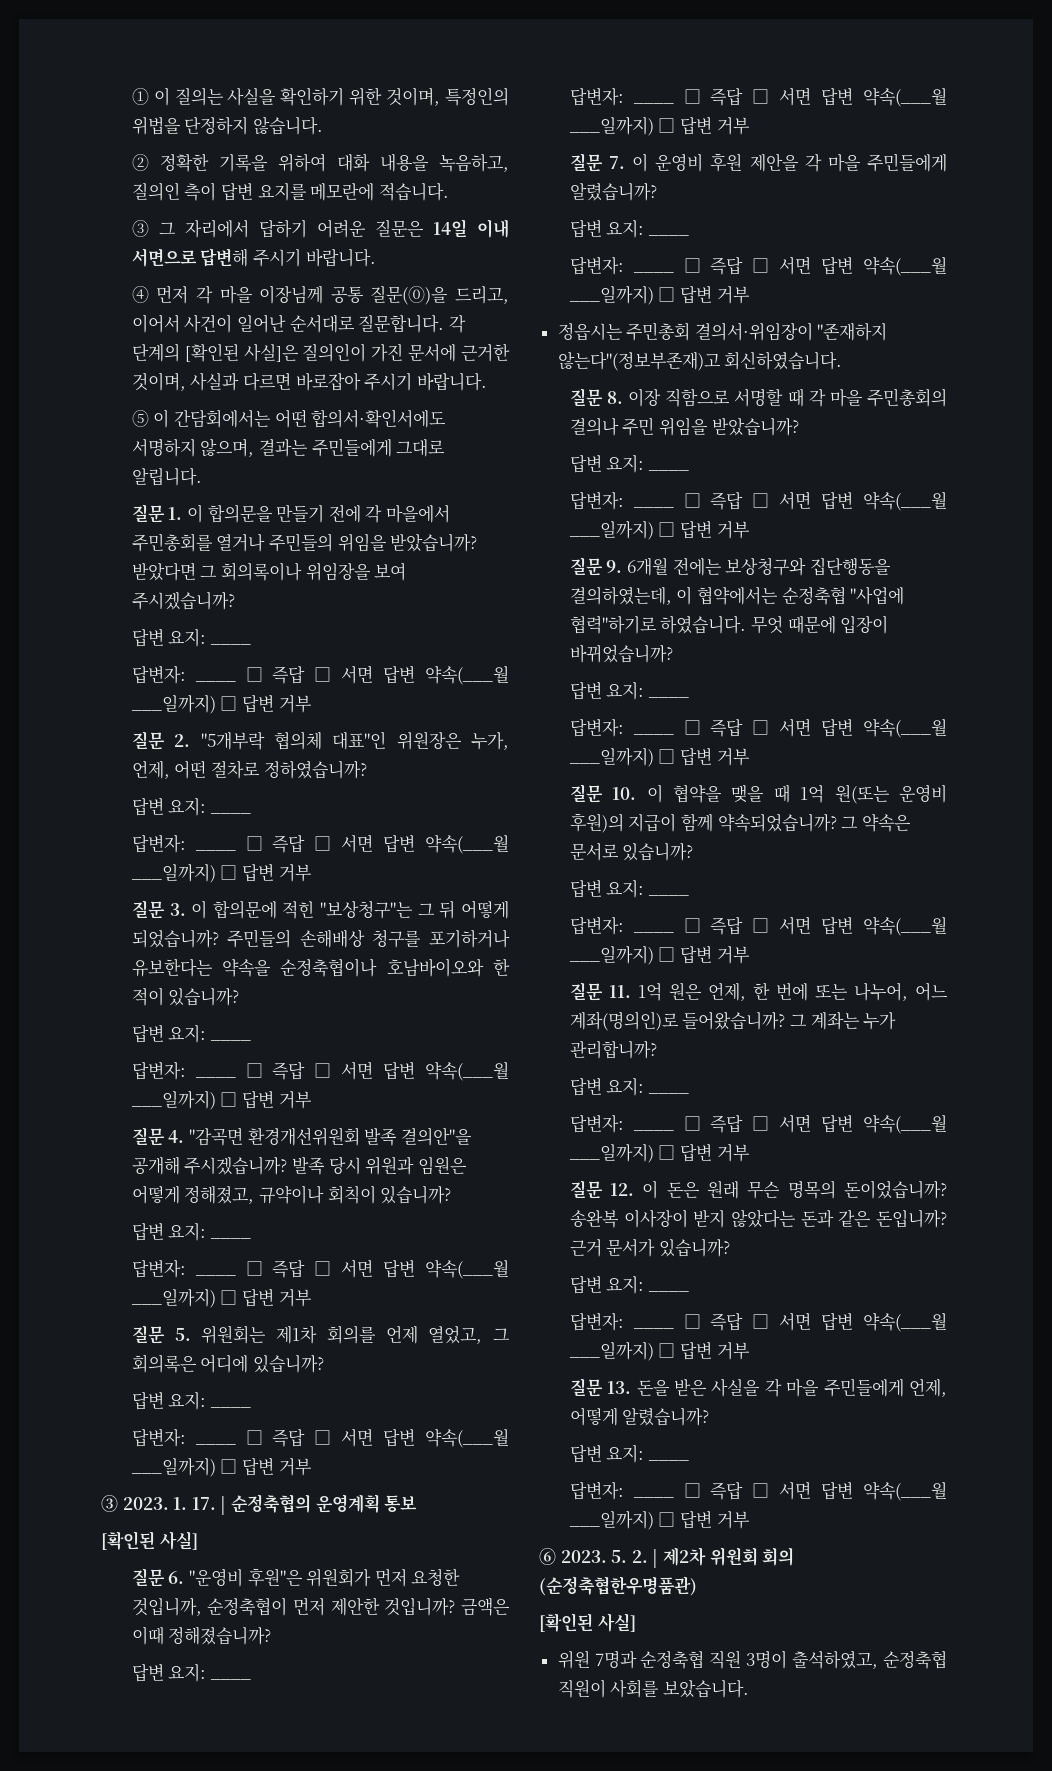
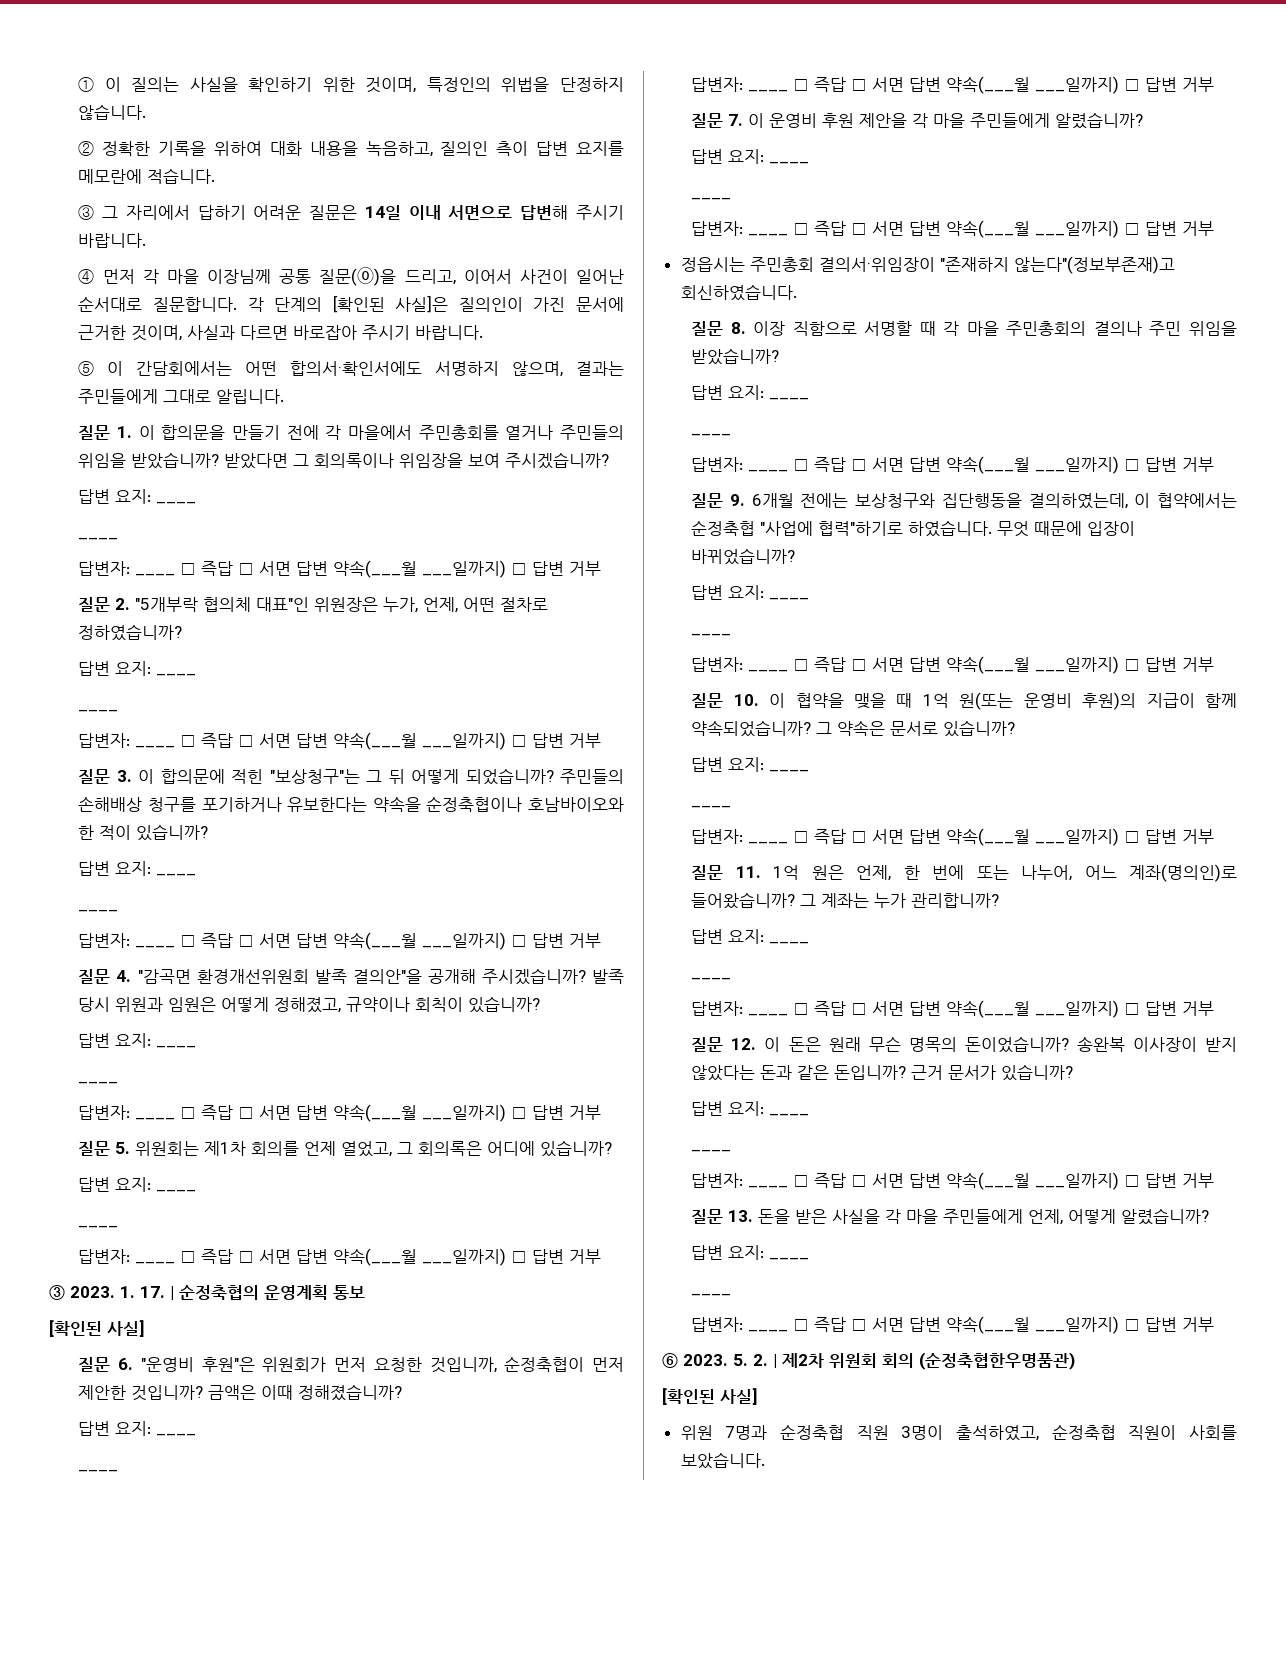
(252, 644) none -> [78,537,119,540] // ____
(252, 813) none -> [78,709,119,712] // ____
(252, 1040) none -> [78,909,119,912] // ____
(252, 1238) none -> [78,1081,119,1084] // ____
(252, 1407) none -> [78,1225,119,1228] // ____
(252, 1679) none -> [78,1469,119,1472] // ____
(690, 235) none -> [691,197,732,200] // ____
(690, 470) none -> [691,433,732,436] // ____
(690, 697) none -> [691,633,732,636] // ____
(690, 895) none -> [691,805,732,808] // ____
(690, 1093) none -> [691,977,732,980] // ____
(690, 1291) none -> [691,1149,732,1152] // ____
(690, 1460) none -> [691,1293,732,1296] // ____

